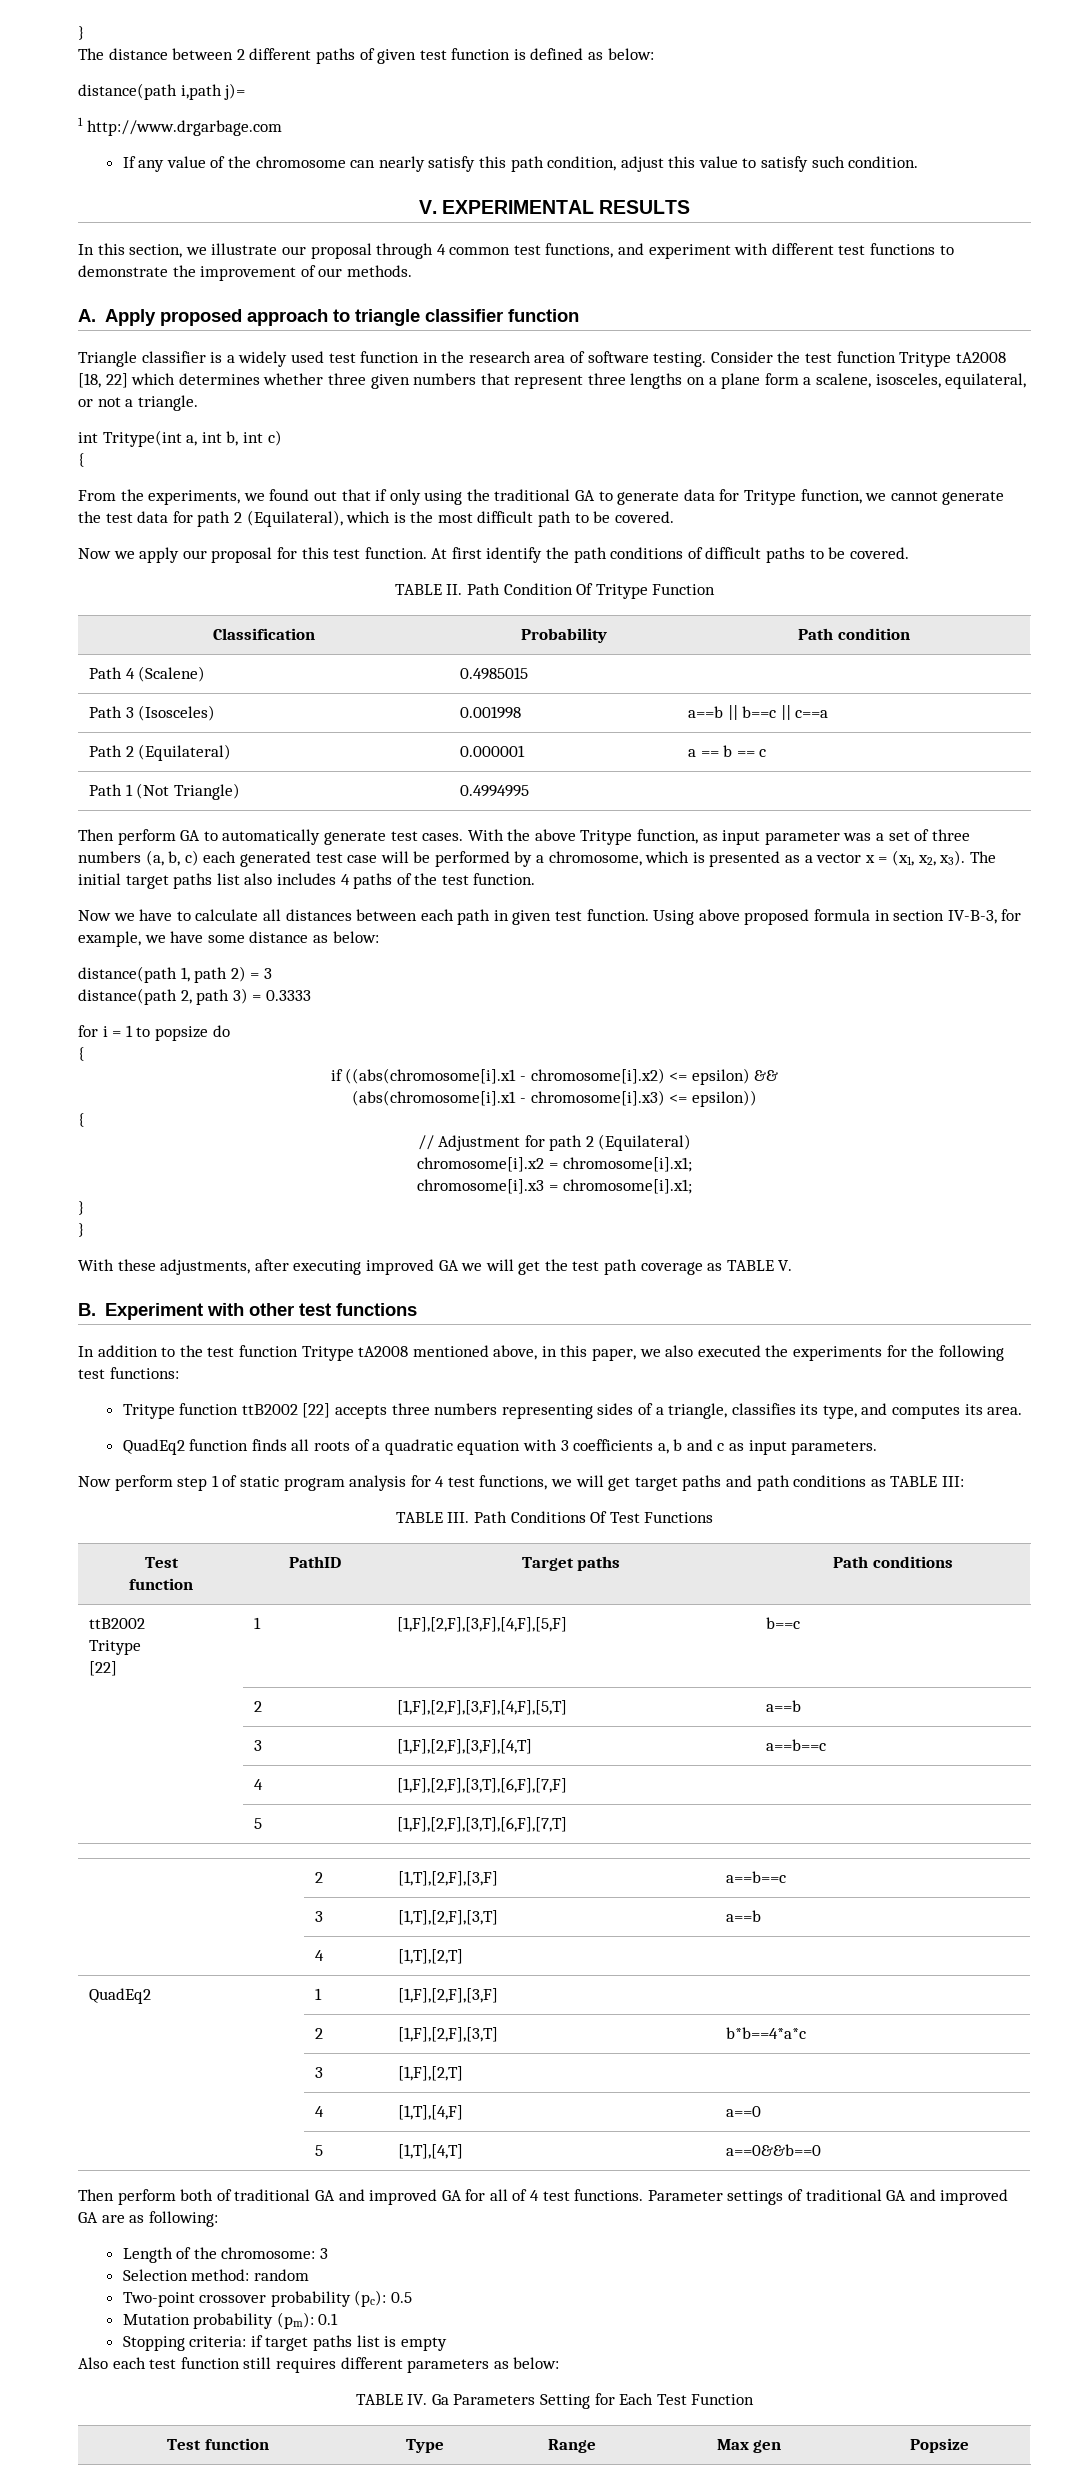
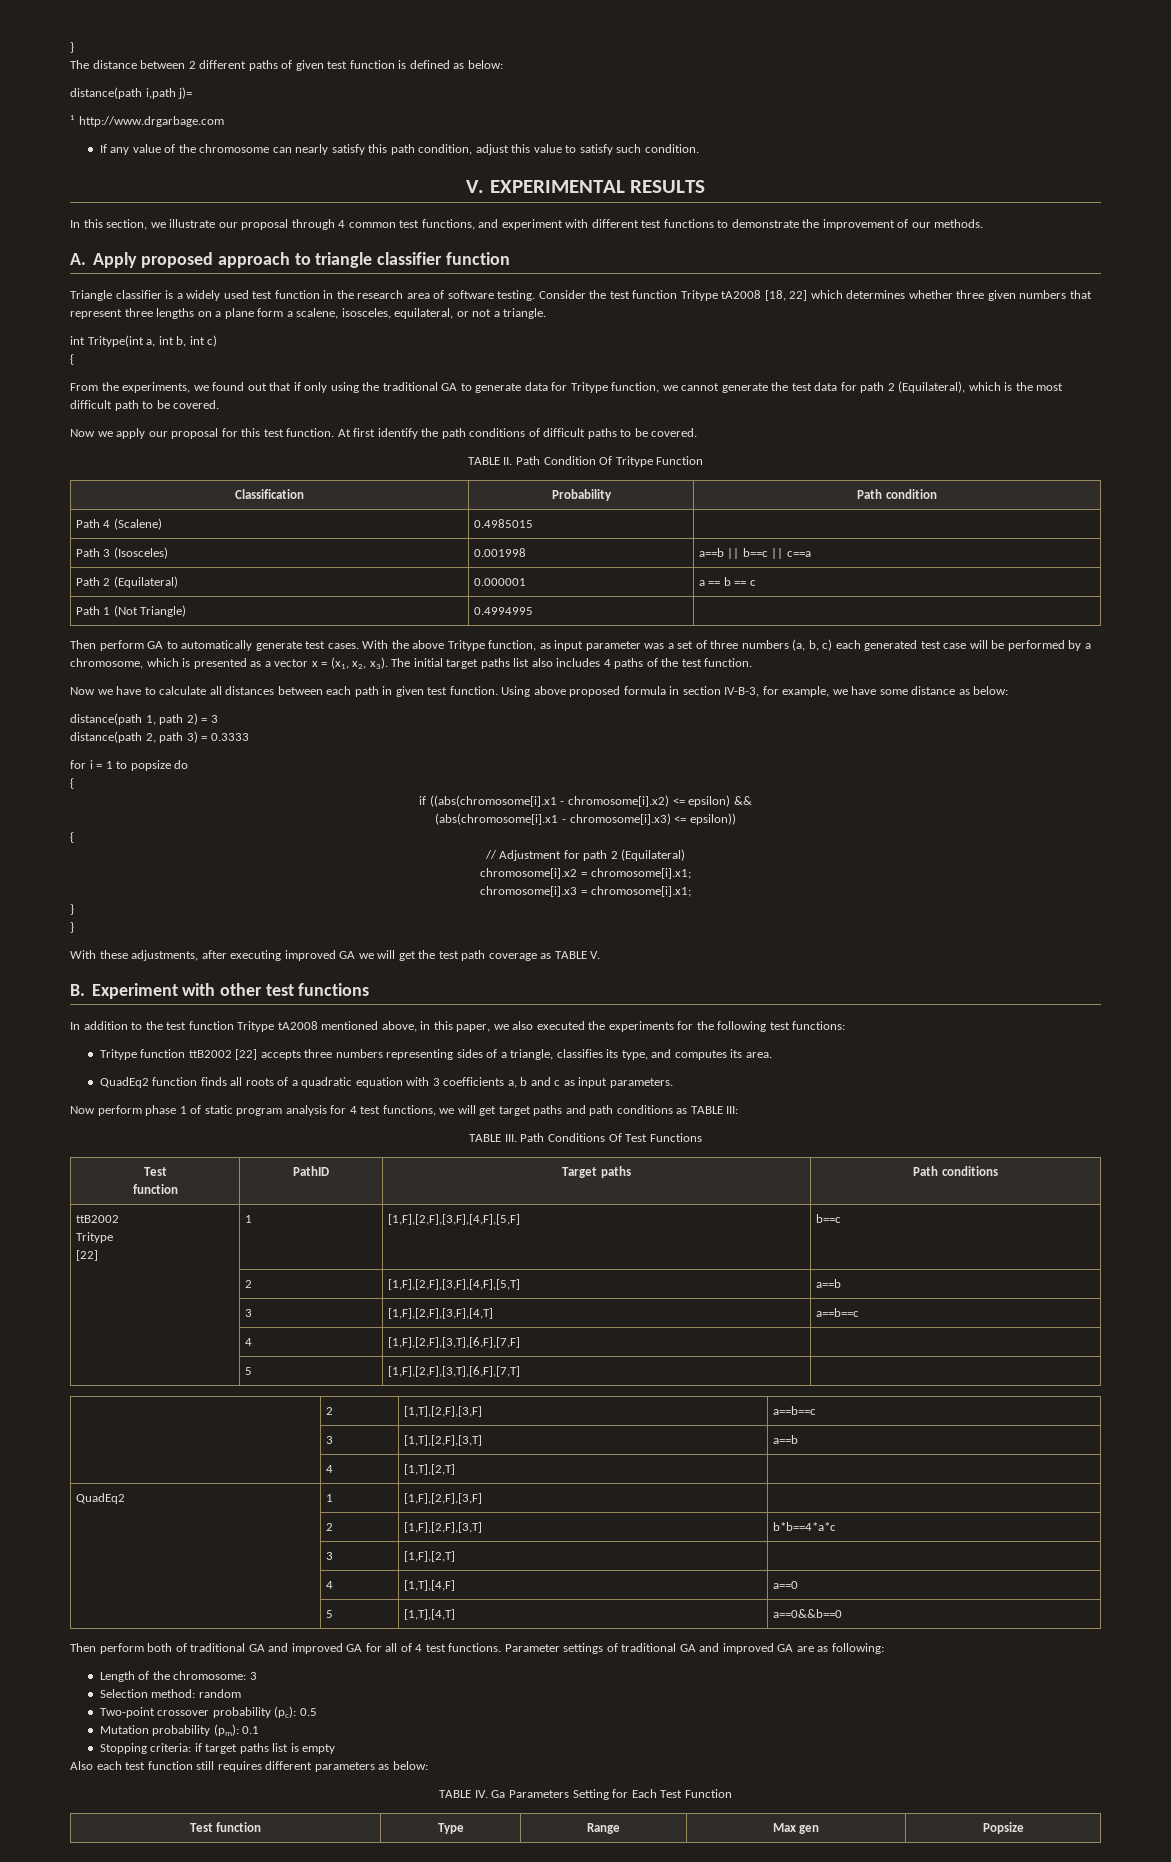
[177,1477,208,1491] step -> [145,1105,177,1116] phase

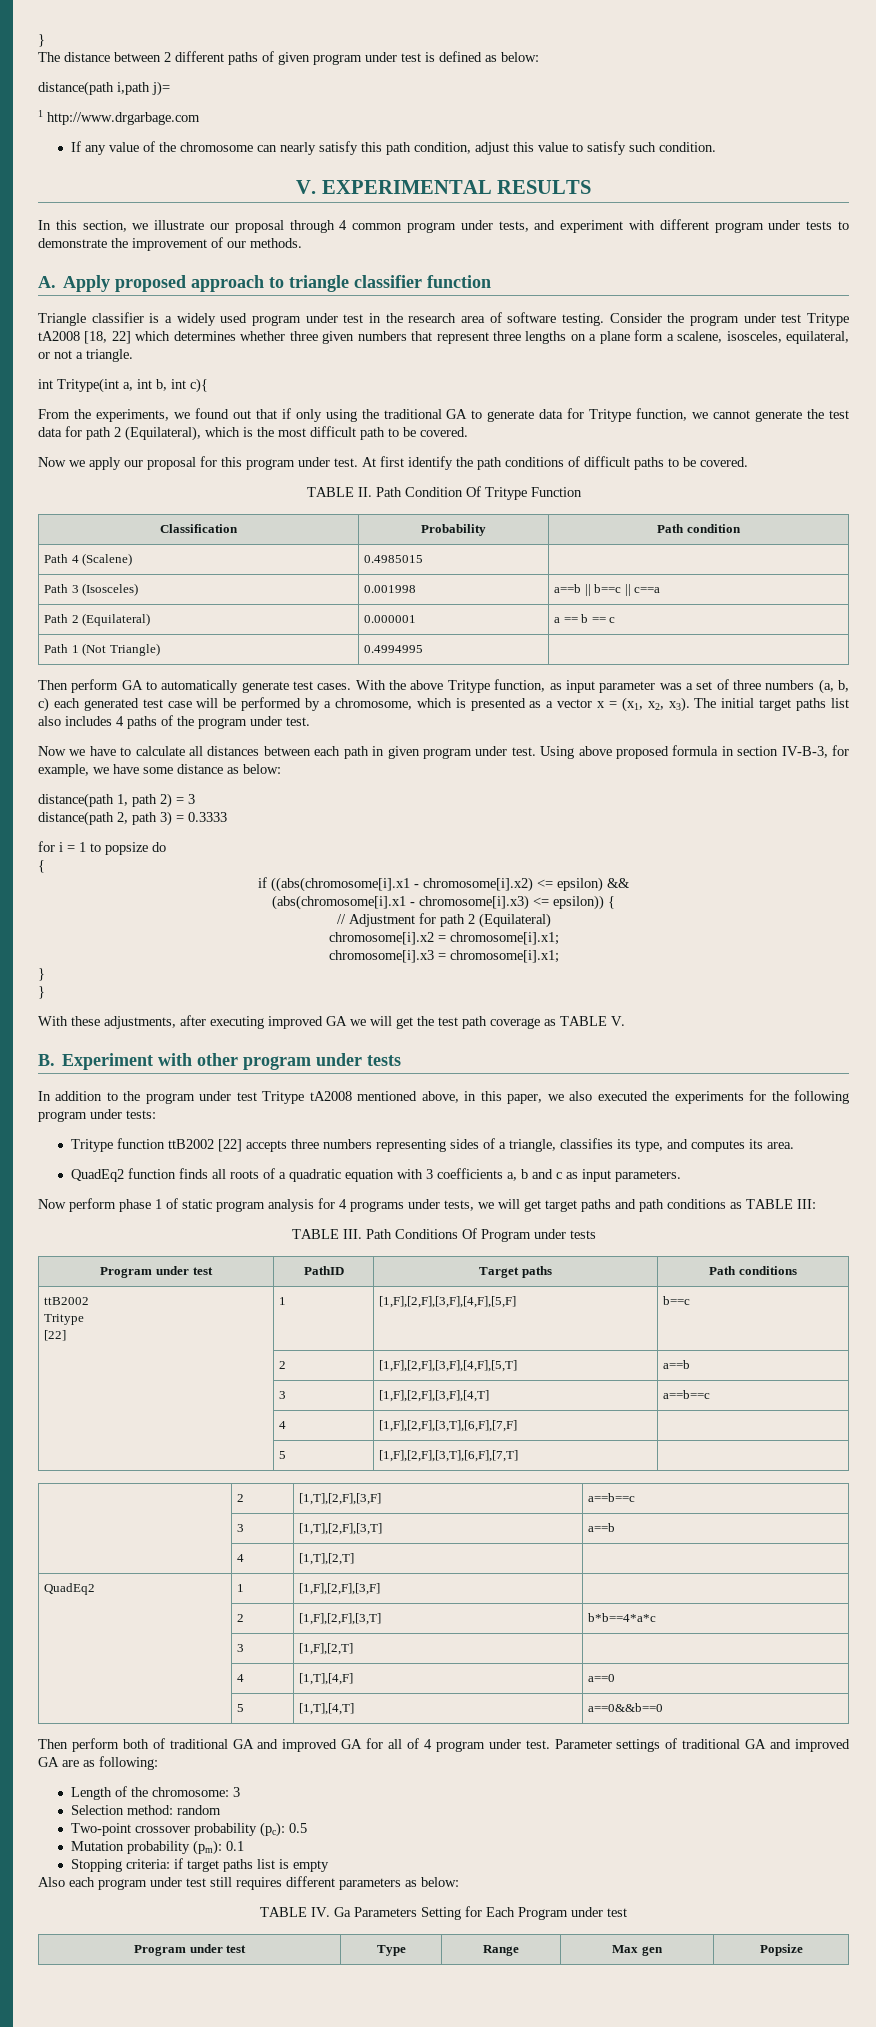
[327,60,395,69] test function -> [313,52,421,65] program under test
[399,219,475,230] test functions, -> [407,220,529,233] program under tests,
[641,219,714,228] test functions -> [714,220,833,233] program under tests
[252,290,320,299] test function -> [251,313,364,326] program under test
[609,290,678,299] test function -> [690,313,802,326] program under test
[207,335,218,347] [70,354,74,365] c) // { -> [190,378,208,393] c){
[263,428,335,437] test function. -> [246,457,358,470] program under test.
[681,658,753,667] test function. -> [198,716,310,729] program under test.
[427,686,498,695] test function. -> [422,746,536,759] program under test.
(736, 819) // -> (604, 902) none
[265,983,370,996] test functions -> [243,1053,402,1070] program under tests
[166,1021,234,1030] test function -> [145,1091,257,1104] program under test
[769,1021,846,1030] test functions: -> [38,1109,156,1122] program under tests:
[360,1105,436,1116] test functions, -> [350,1199,474,1212] programs under tests,
[625,1133,702,1142] [143,1167,167,1176] [132,1184,178,1194] Test Functions // Test // function -> [480,1229,596,1242] [100,1266,213,1278] Program under tests // Program under test
[425,1643,502,1652] test functions. -> [435,1739,550,1752] program under test.
[125,1761,193,1770] test function -> [98,1877,206,1890] program under test
[660,1789,732,1798] [189,1822,262,1832] Test Function // Test function -> [518,1907,627,1920] [133,1944,247,1956] Program under test // Program under test

